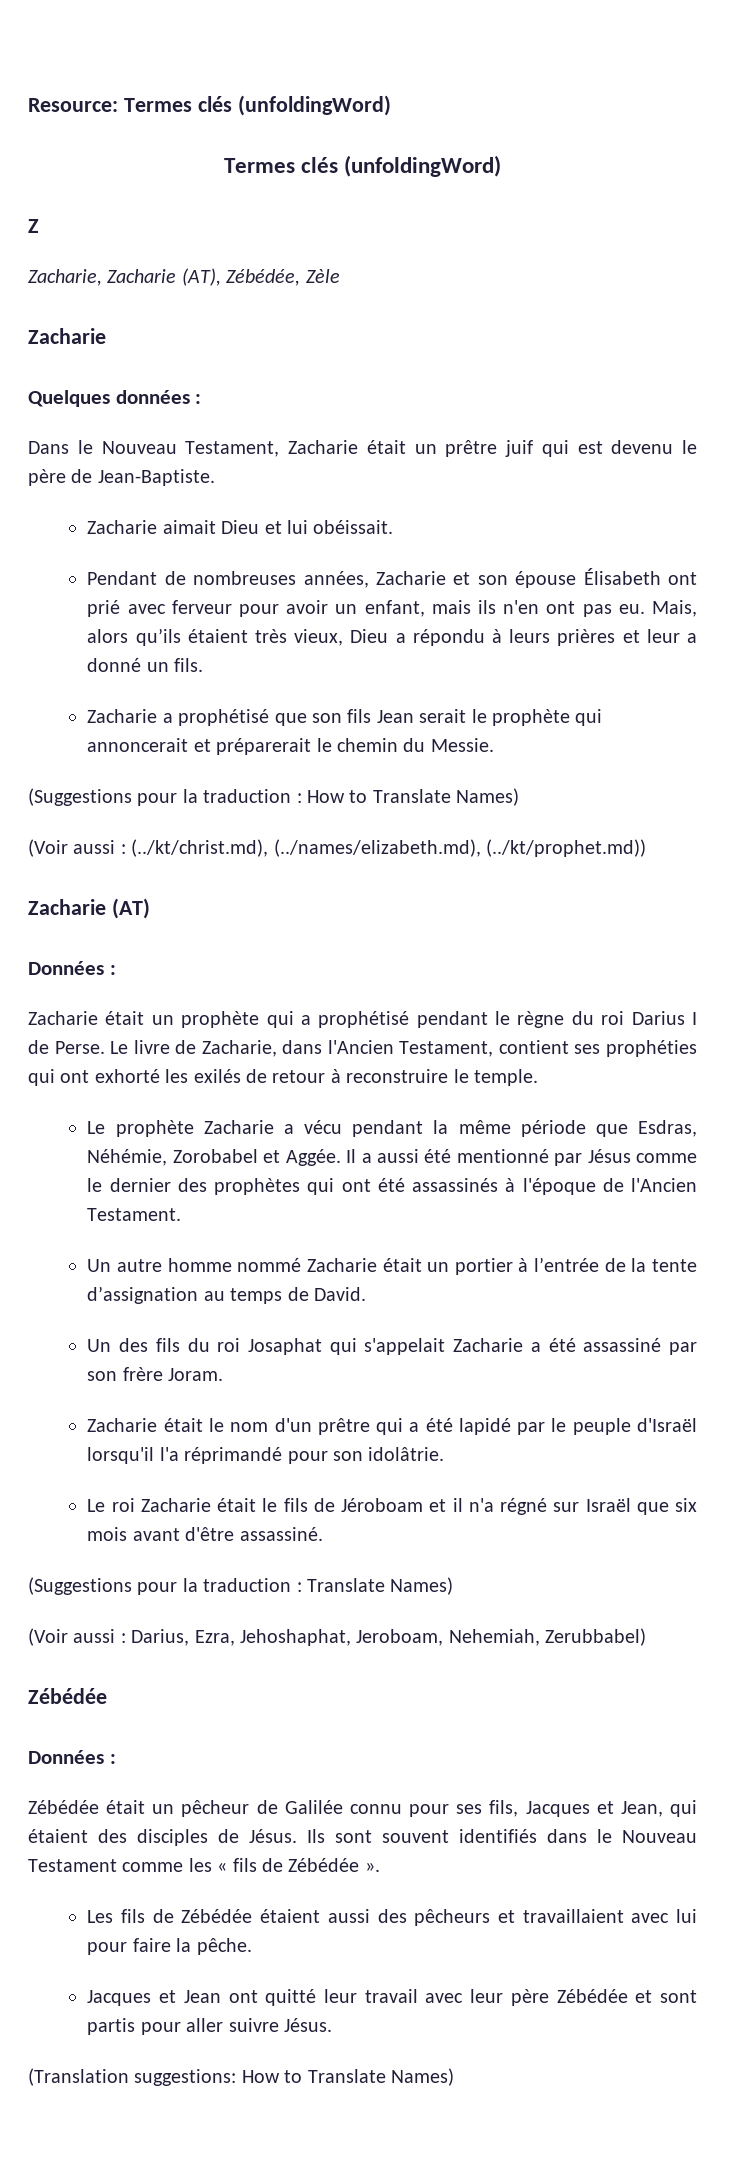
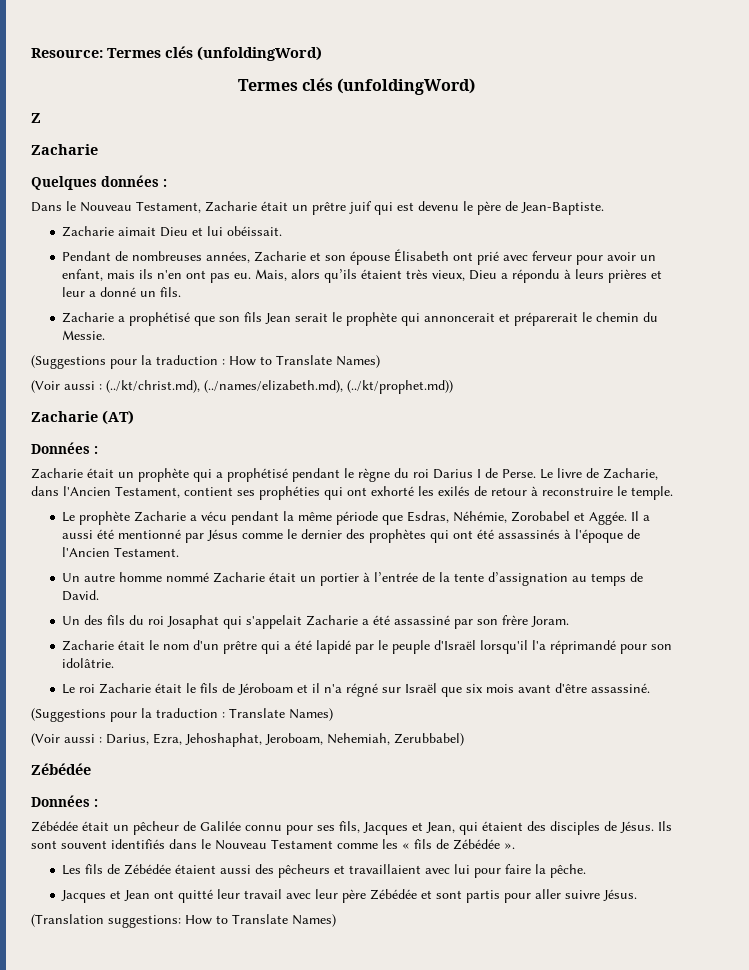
[28,268,340,286] // Zacharie, Zacharie (AT), Zébédée, Zèle -> (41, 118) none

